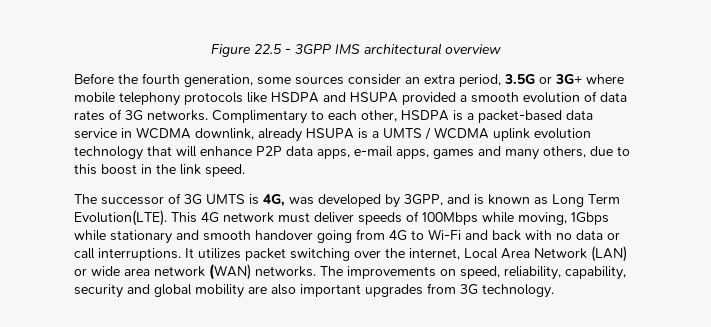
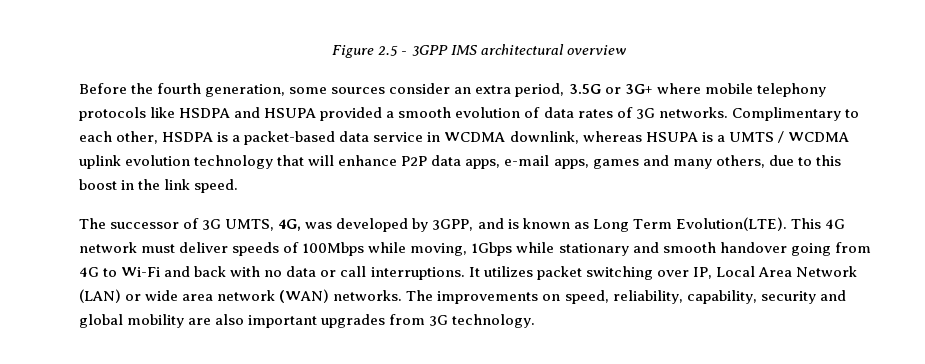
[253,44,282,54] 22.5 -> [378,45,399,56] 2.5
[258,128,302,142] already -> [582,131,642,142] whereas
[206,194,259,205] UMTS is -> [225,219,275,231] UMTS,
[385,248,460,260] the internet, -> [692,267,712,279] IP,

